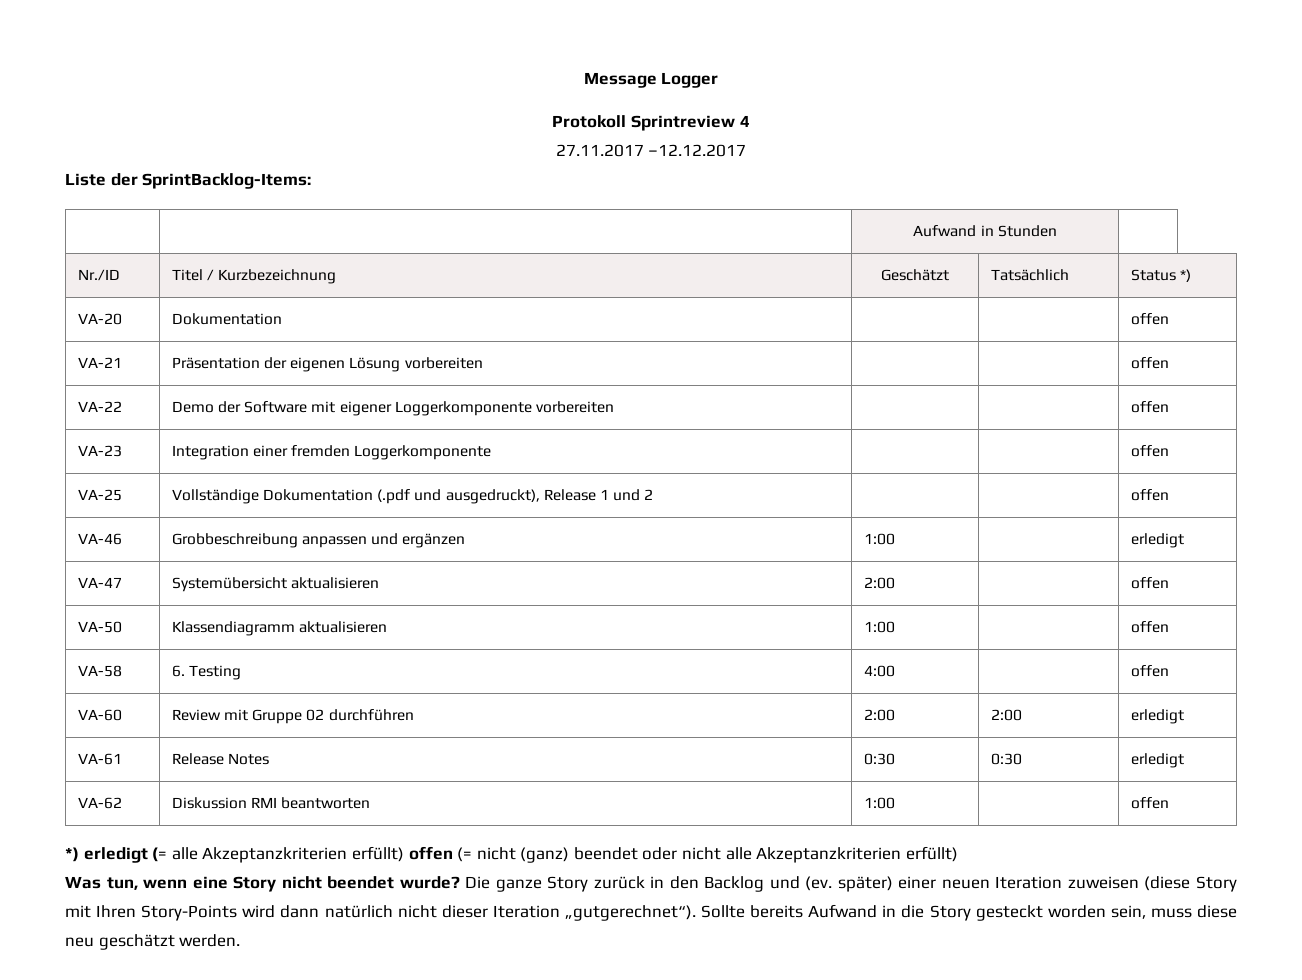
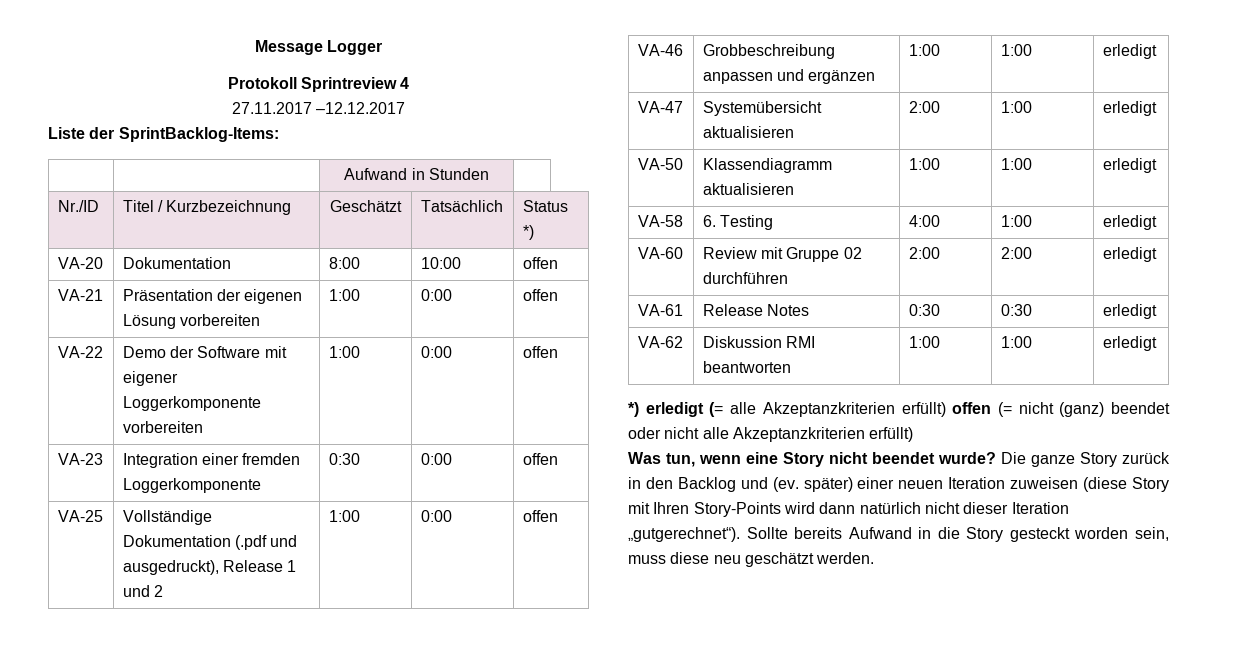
(282, 319) | -> [328,257,360,269] [420,257,461,269] 8:00 | 10:00
(483, 363) | -> [328,289,360,301] [420,289,452,301] 1:00 | 0:00
(614, 407) | -> [328,346,360,358] [420,346,452,358] 1:00 | 0:00
(492, 452) | -> [328,453,360,465] [420,453,452,465] 0:30 | 0:00
(654, 494) | -> [328,510,360,522] [420,510,452,522] 1:00 | 0:00
(895, 539) none -> [1000,44,1032,56] 1:00
[1130,577,1169,589] | offen -> [1000,101,1032,113] [1102,101,1157,116] 1:00 | erledigt
[1130,621,1169,633] | offen -> [1000,158,1032,170] [1102,158,1157,173] 1:00 | erledigt
[1130,665,1169,677] | offen -> [1000,215,1032,227] [1102,215,1157,230] 1:00 | erledigt
[1130,797,1169,809] | offen -> [1000,336,1032,348] [1102,336,1157,351] 1:00 | erledigt

